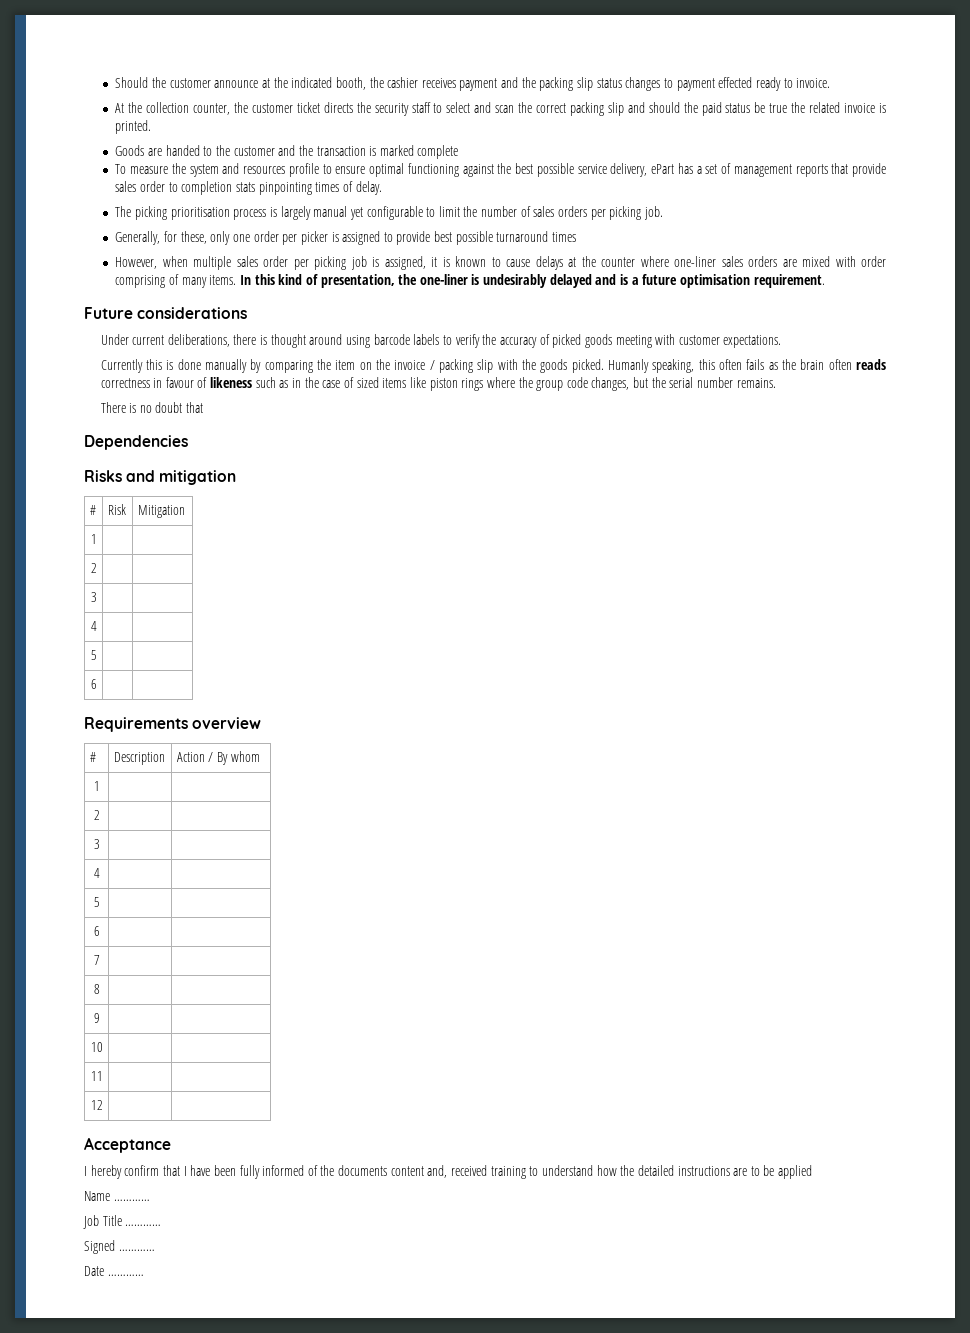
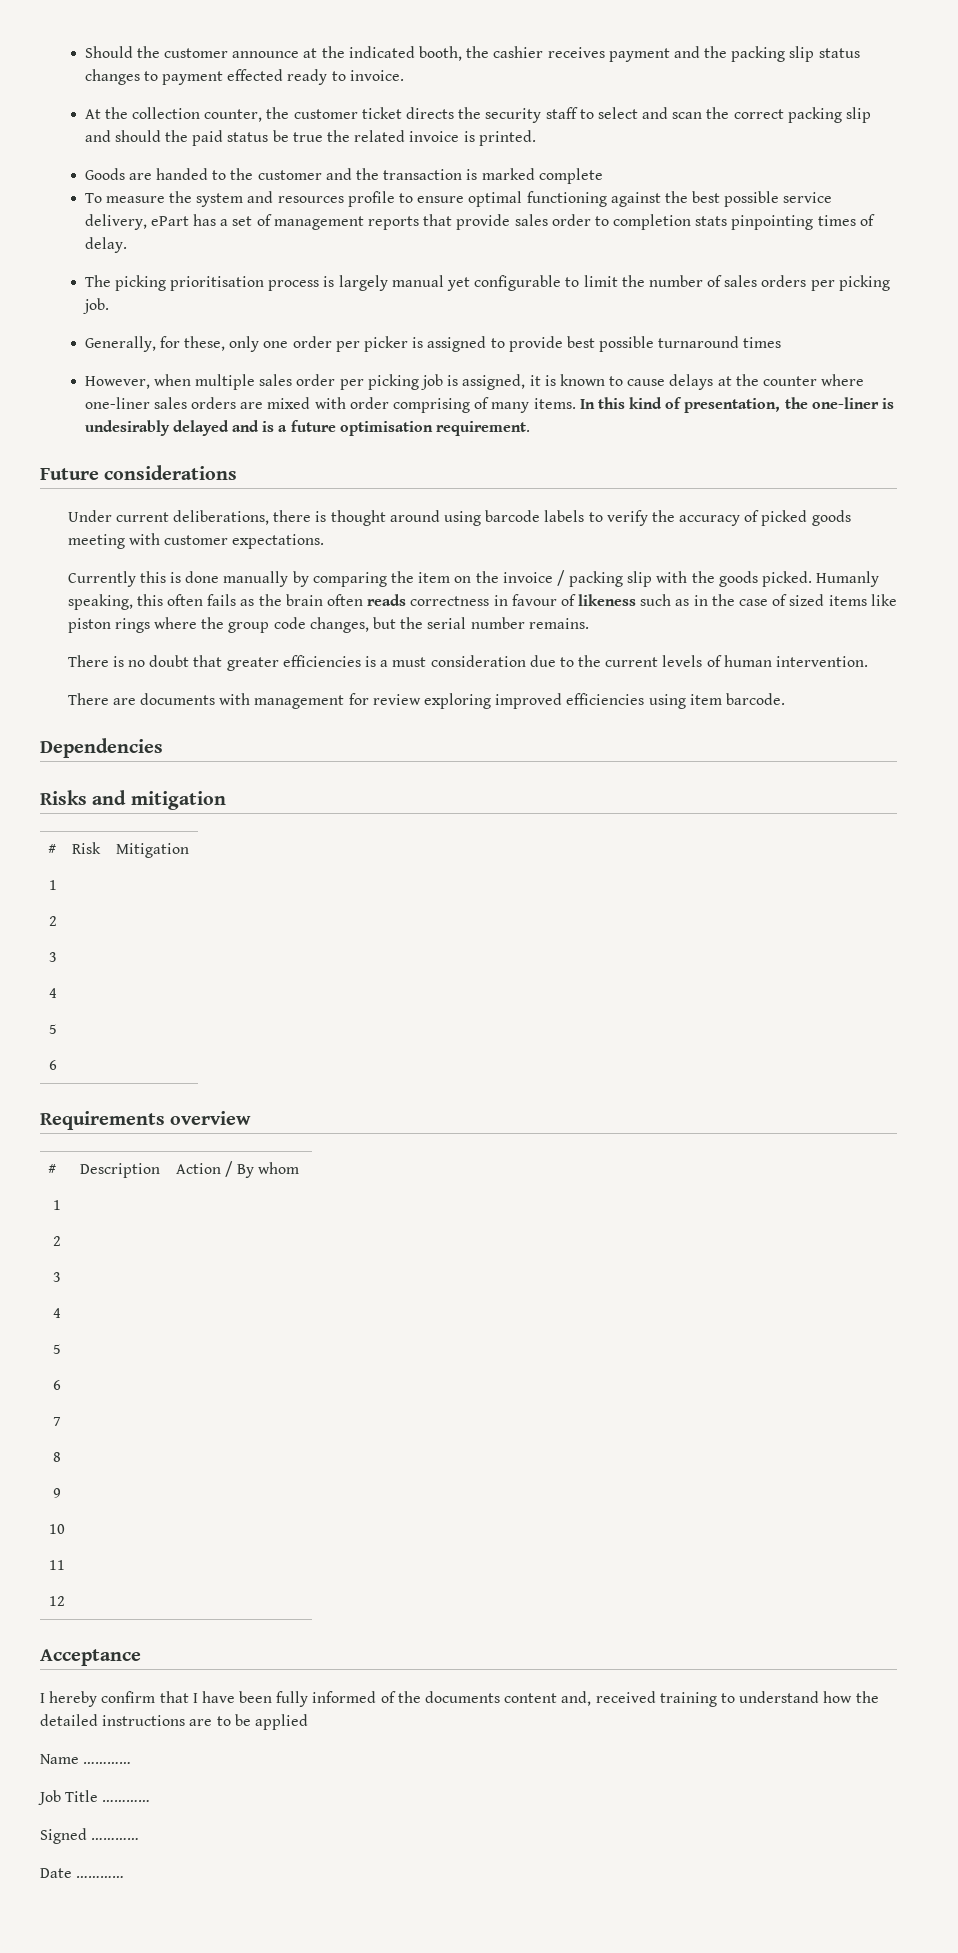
(204, 407) none -> [226,655,868,671] [67,693,785,709] greater efficiencies is a must consideration due to the current levels of human intervention. // There are documents with management for review exploring improved efficiencies using item barcode.

